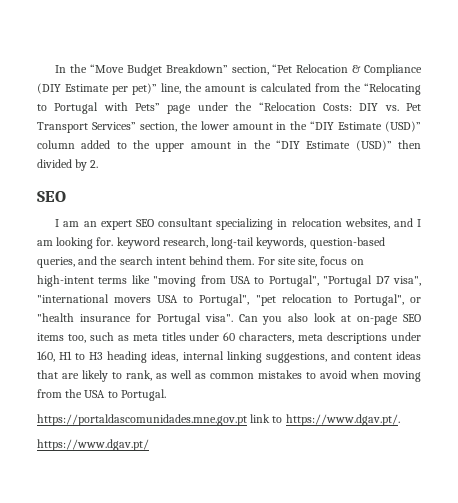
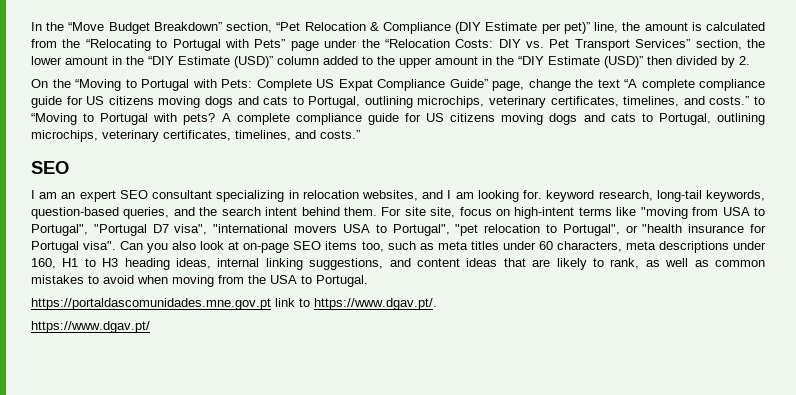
(99, 164) none -> [31,79,765,91] [31,96,766,108] [31,113,765,125] [31,130,360,142] // On the “Moving to Portugal with Pets: Complete US Expat Compliance Guide” page, change the text “A complete compliance guide for US citizens moving dogs and cats to Portugal, outlining microchips, veterinary certificates, timelines, and costs.” to “Moving to Portugal with pets? A complete compliance guide for US citizens moving dogs and cats to Portugal, outlining microchips, veterinary certificates, timelines, and costs.”

